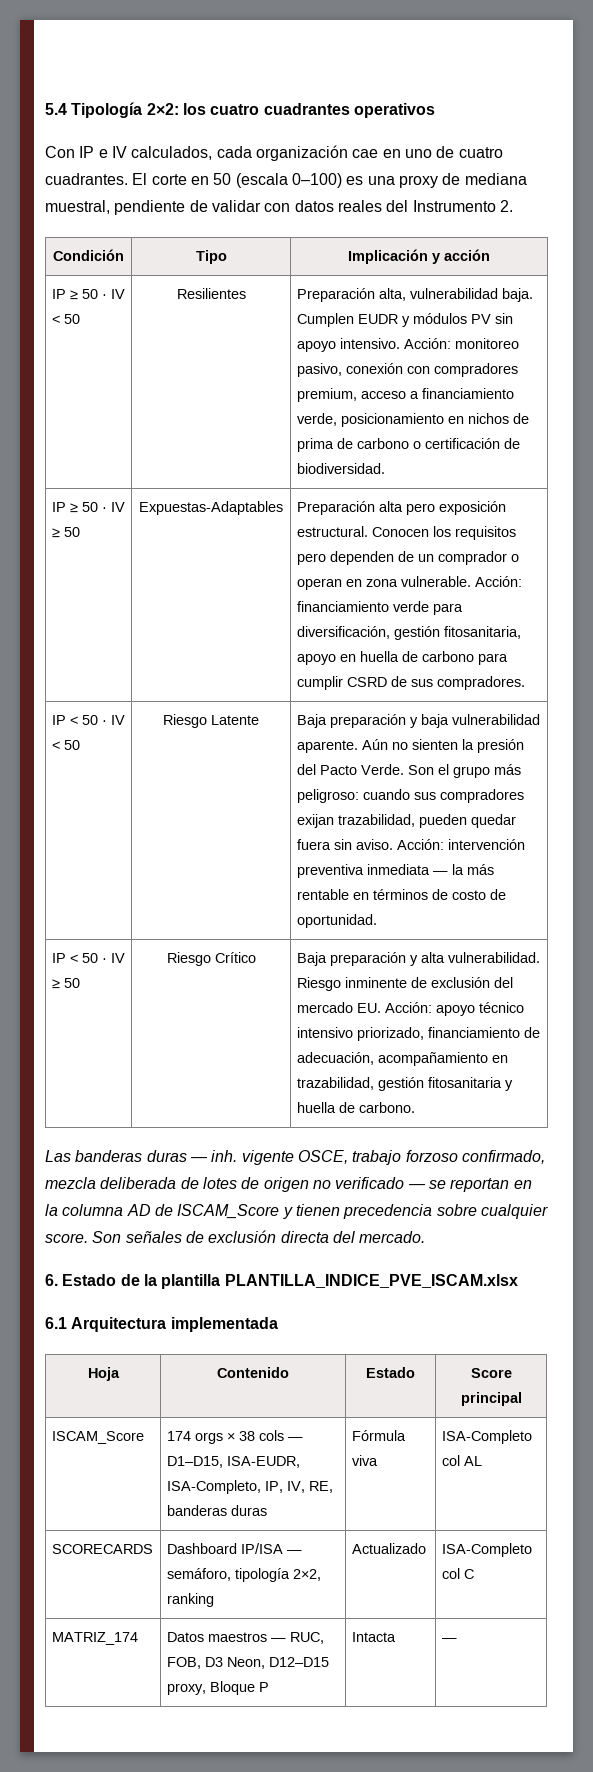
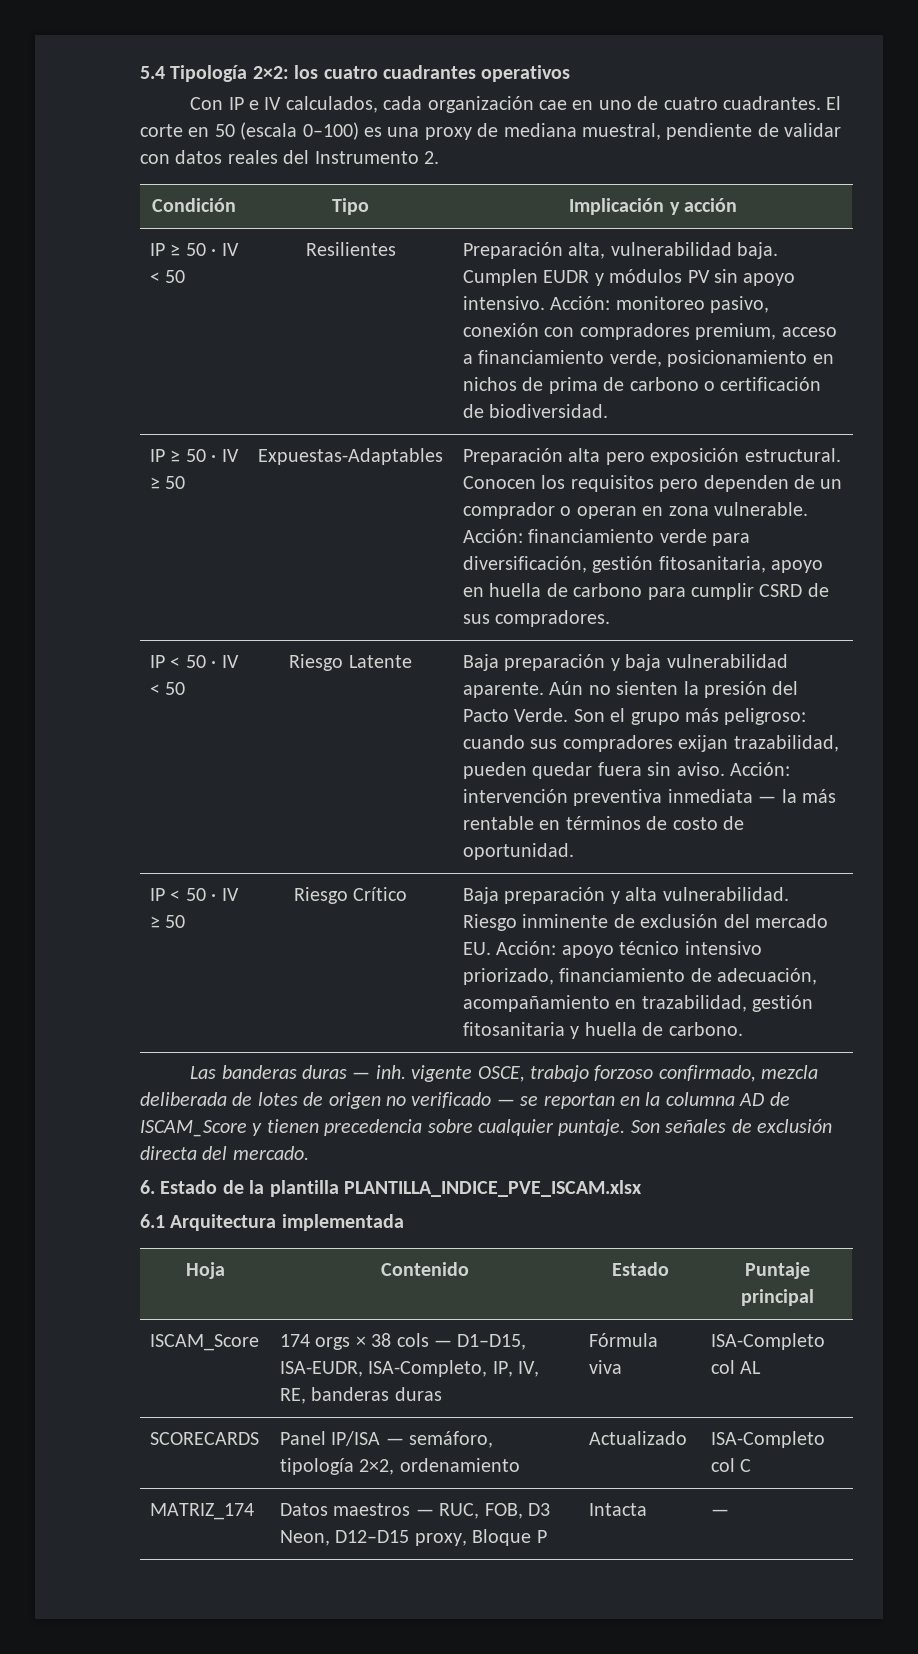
[45,1233,88,1243] score. -> [558,1119,626,1136] puntaje.
[470,1368,512,1378] Score -> [744,1262,810,1279] Puntaje
[166,1543,237,1554] Dashboard -> [280,1431,327,1445] Panel
[166,1593,214,1607] ranking -> [399,1458,520,1472] ordenamiento

